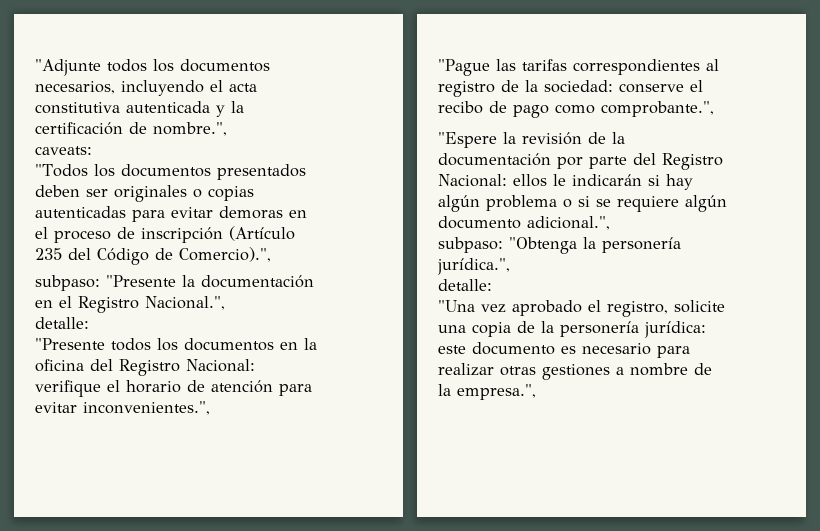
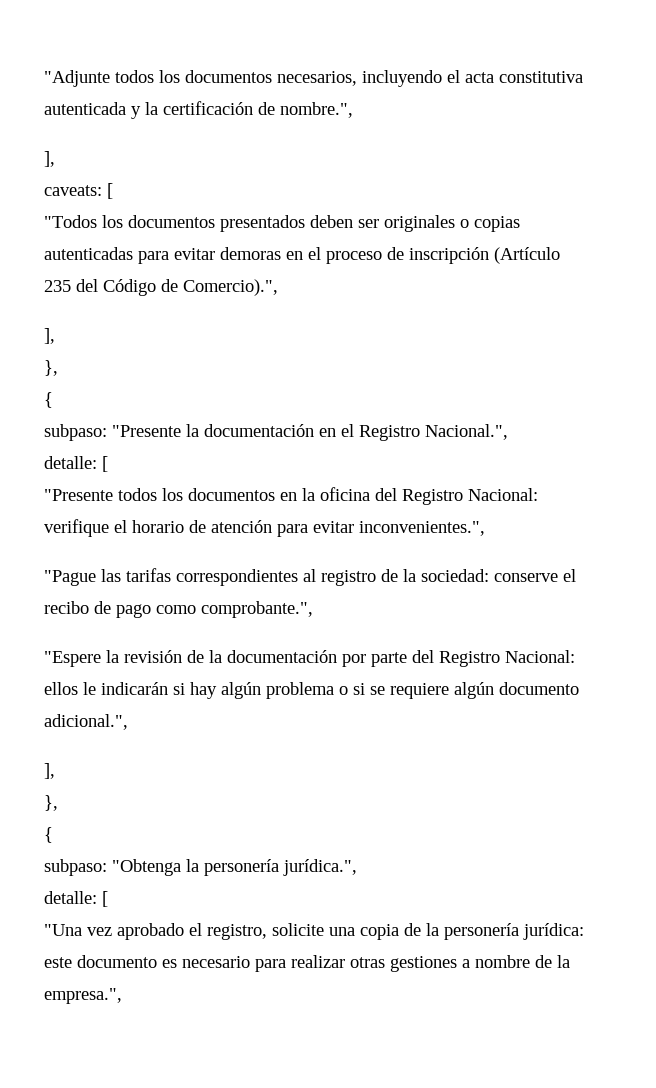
(227, 129) none -> [44,151,55,167] // ],
(92, 150) none -> [107,183,113,199] [
(271, 254) none -> [44,328,55,344] [44,360,58,376] [44,392,53,408] // ], // }, // {
(89, 323) none -> [102,456,108,472] [
(610, 223) none -> [44,763,55,779] [44,795,58,811] [44,827,53,843] // ], // }, // {
(492, 285) none -> [102,891,108,907] [

